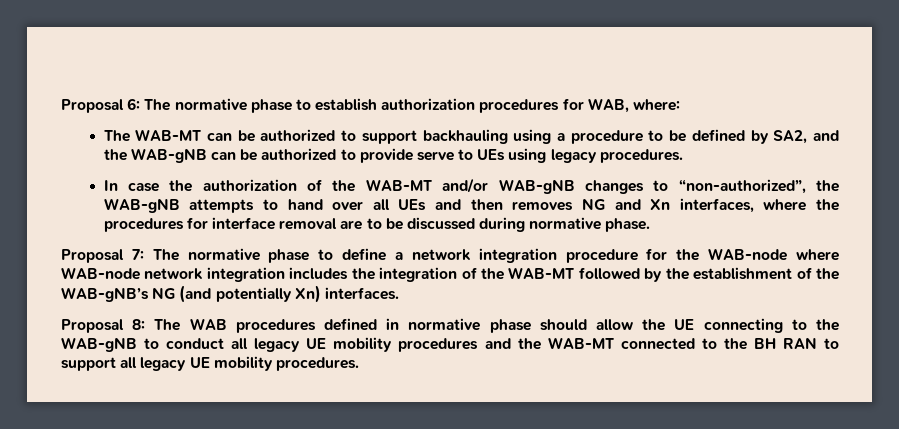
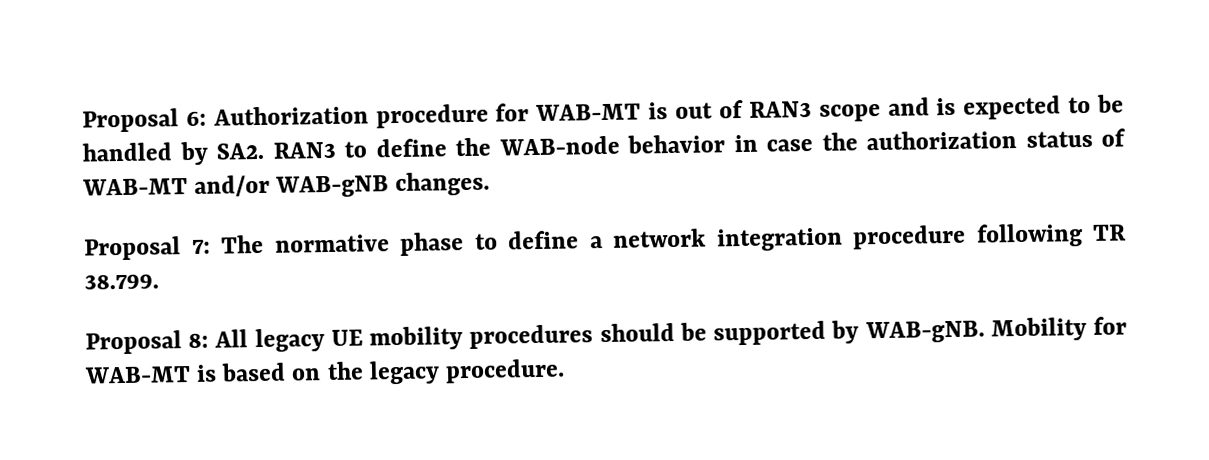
[144,98,681,113] [103,129,839,144] [103,148,683,163] [103,180,118,191] The normative phase to establish authorization procedures for WAB, where: // The WAB-MT can be authorized to support backhauling using a procedure to be defined by SA2, and the WAB-gNB can be authorized to provide serve to UEs using legacy procedures. // In -> [212,94,1124,129] [82,134,758,166] Authorization procedure for WAB-MT is out of RAN3 scope and is expected to be handled by SA2. RAN3 to define the WAB-node behavior in
[307,179,356,192] of the -> [1025,128,1126,148] status of
[584,179,839,194] [103,198,840,213] [103,217,651,232] changes to “non-authorized”, the WAB-gNB attempts to hand over all UEs and then removes NG and Xn interfaces, where the procedures for interface removal are to be discussed during normative phase. -> [395,171,491,197] changes.
[646,248,839,261] [61,267,840,282] [61,285,399,303] [61,318,840,333] [61,337,839,352] [61,356,359,371] for the WAB-node where WAB-node network integration includes the integration of the WAB-MT followed by the establishment of the WAB-gNB’s NG (and potentially Xn) interfaces. // Proposal 8: The WAB procedures defined in normative phase should allow the UE connecting to the WAB-gNB to conduct all legacy UE mobility procedures and the WAB-MT connected to the BH RAN to support all legacy UE mobility procedures. -> [975,223,1126,248] [84,273,159,290] [85,316,1127,355] [84,358,565,385] following TR 38.799. // Proposal 8: All legacy UE mobility procedures should be supported by WAB-gNB. Mobility for WAB-MT is based on the legacy procedure.

